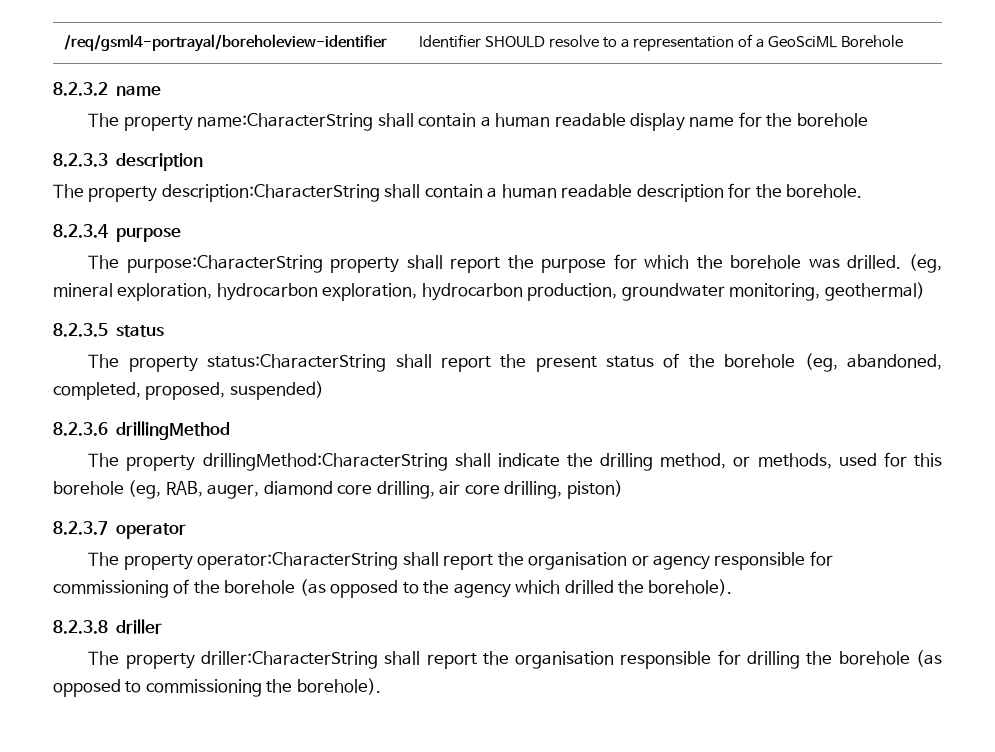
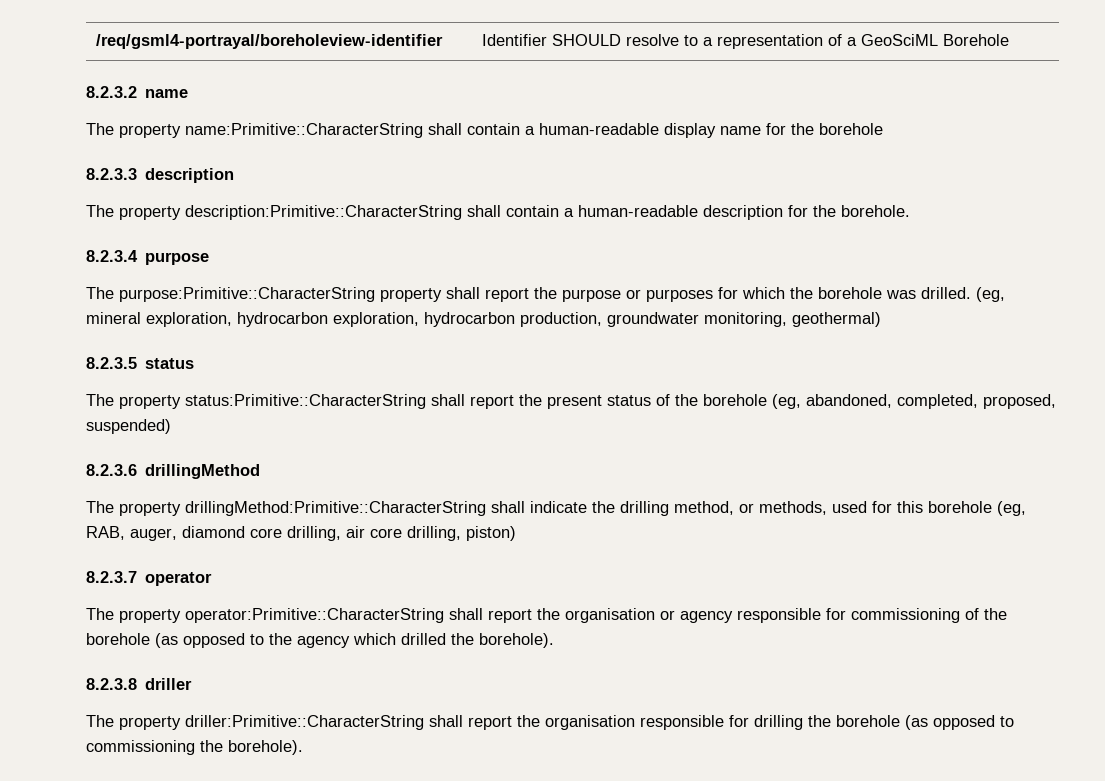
[197,113,626,131] name:CharacterString shall contain a human readable -> [185,123,659,138] name:Primitive::CharacterString shall contain a human-readable
[161,184,633,202] description:CharacterString shall contain a human readable -> [185,205,698,220] description:Primitive::CharacterString shall contain a human-readable
[126,255,323,273] purpose:CharacterString -> [119,287,375,302] purpose:Primitive::CharacterString
(607, 265) none -> [626,289,713,302] or purposes
[207,354,387,372] status:CharacterString -> [185,394,426,409] status:Primitive::CharacterString
[202,453,448,471] drillingMethod:CharacterString -> [185,501,486,516] drillingMethod:Primitive::CharacterString
[197,552,399,570] operator:CharacterString -> [185,608,444,623] operator:Primitive::CharacterString
[200,651,378,669] driller:CharacterString -> [185,715,424,730] driller:Primitive::CharacterString

